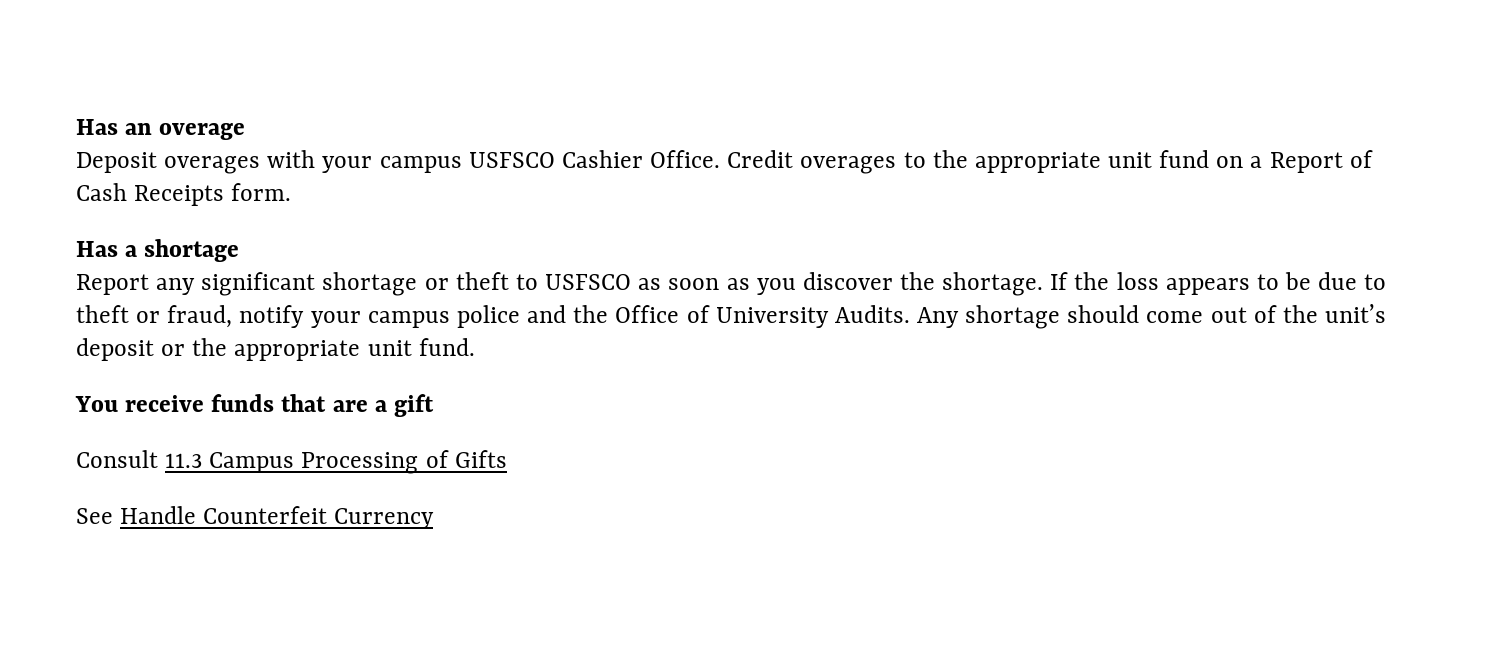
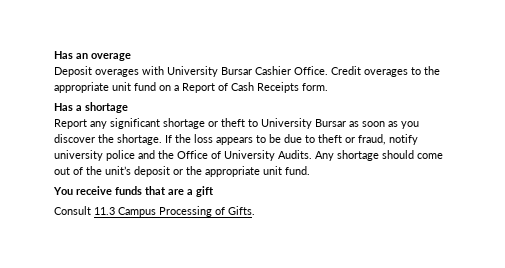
[322,152,555,173] your campus USFSCO -> [167,66,252,77] University Bursar
[545,274,632,290] USFSCO -> [261,118,346,129] University Bursar
[310,311,450,328] your campus -> [54,150,103,161] university
[454,450,507,468] [76,506,435,529] Gifts // See Handle Counterfeit Currency -> [228,206,255,215] Gifts.

